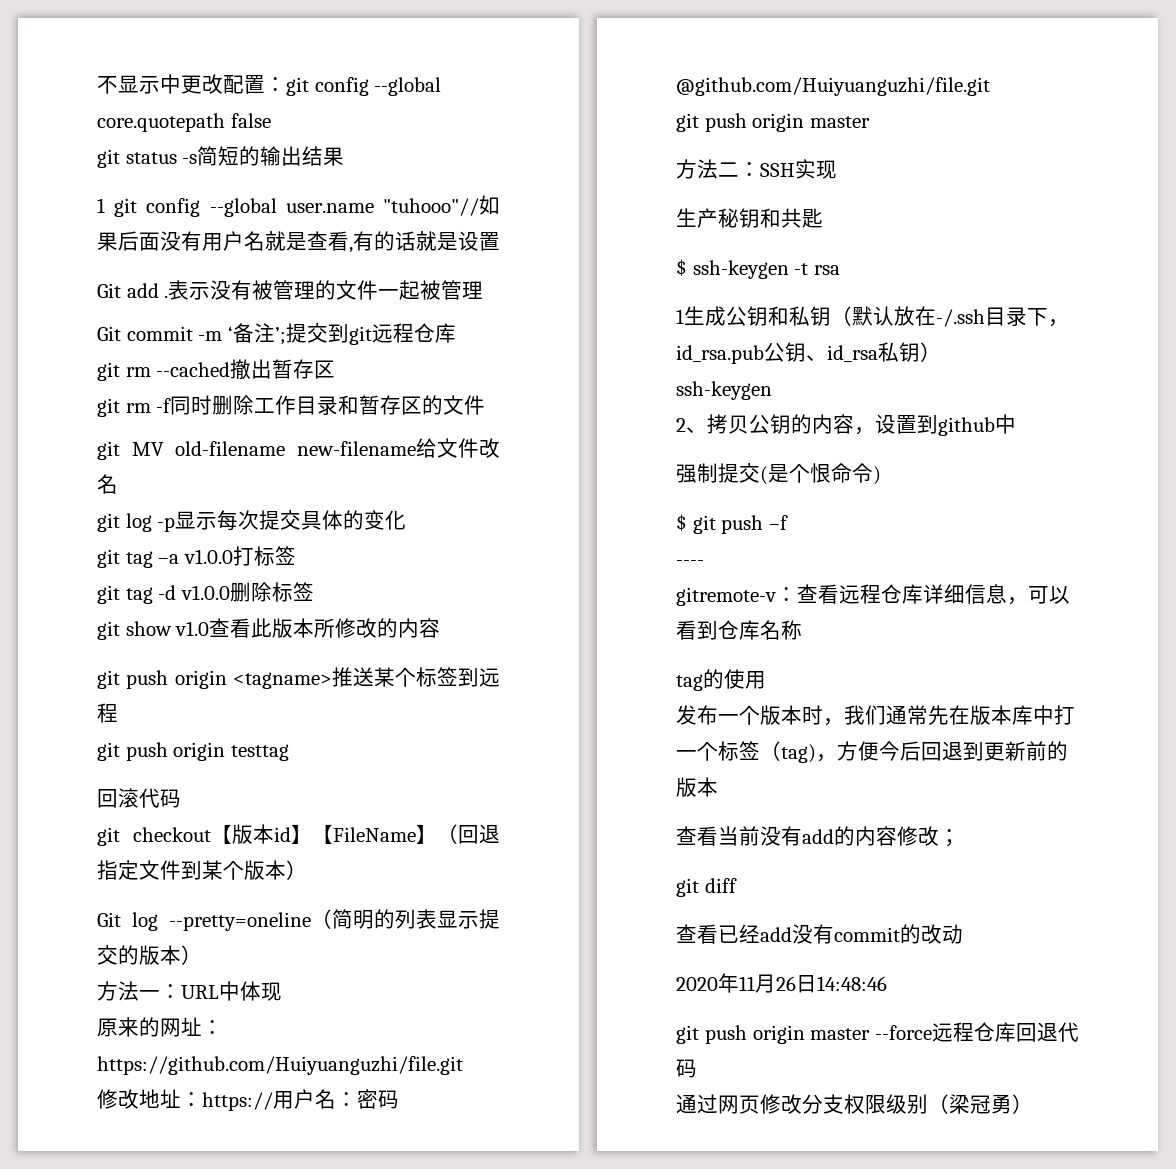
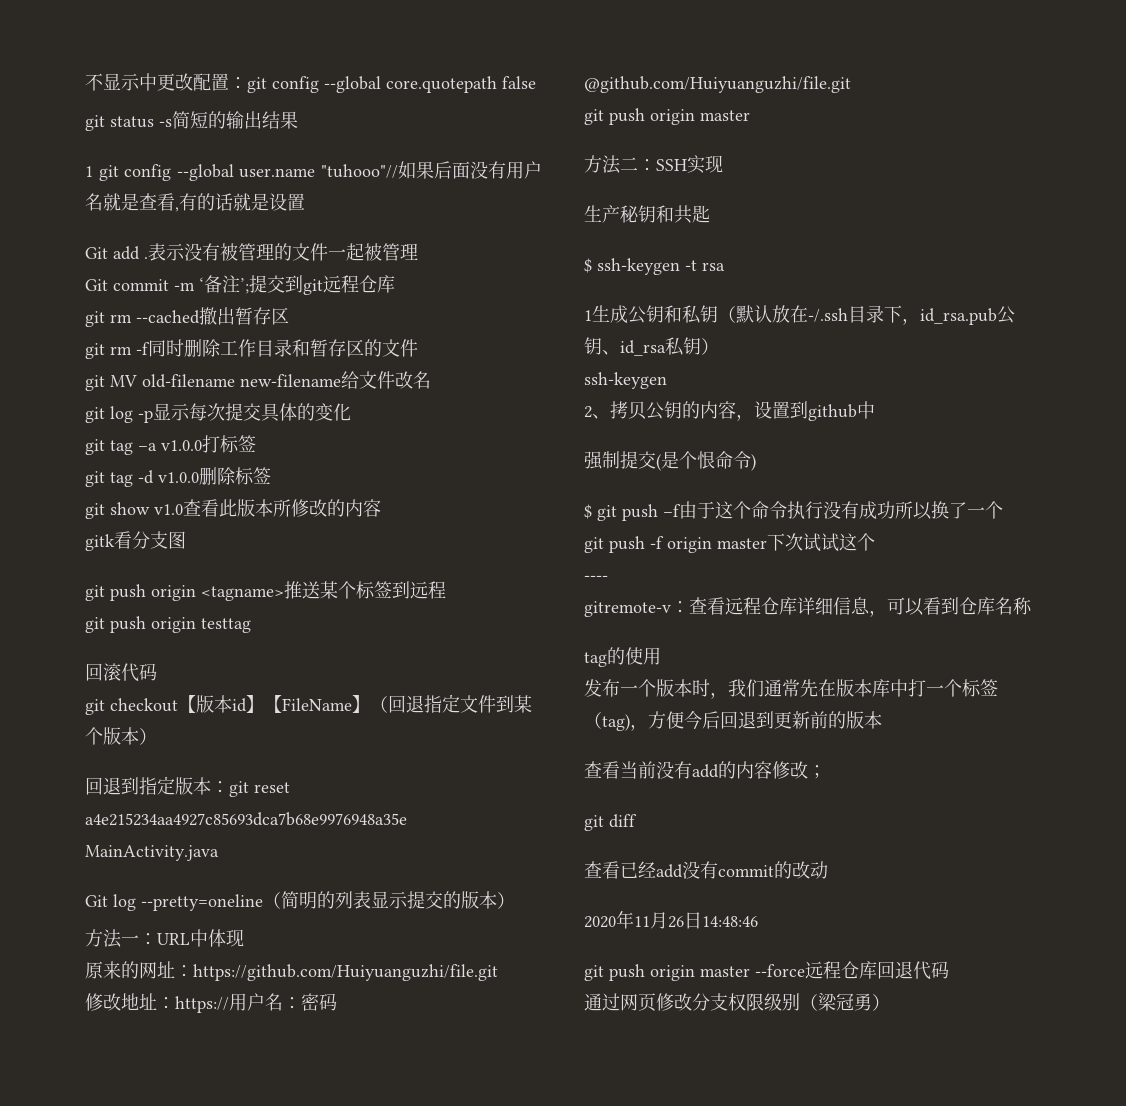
(441, 628) none -> [85,531,186,551] // gitk看分支图
(307, 870) none -> [85,776,290,797] [85,812,407,826] [85,845,219,861] // 回退到指定版本：git reset a4e215234aa4927c85693dca7b68e9976948a35e MainActivity.java
(788, 522) none -> [679,501,1003,520] [584,533,875,553] 由于这个命令执行没有成功所以换了一个 // git push -f origin master下次试试这个

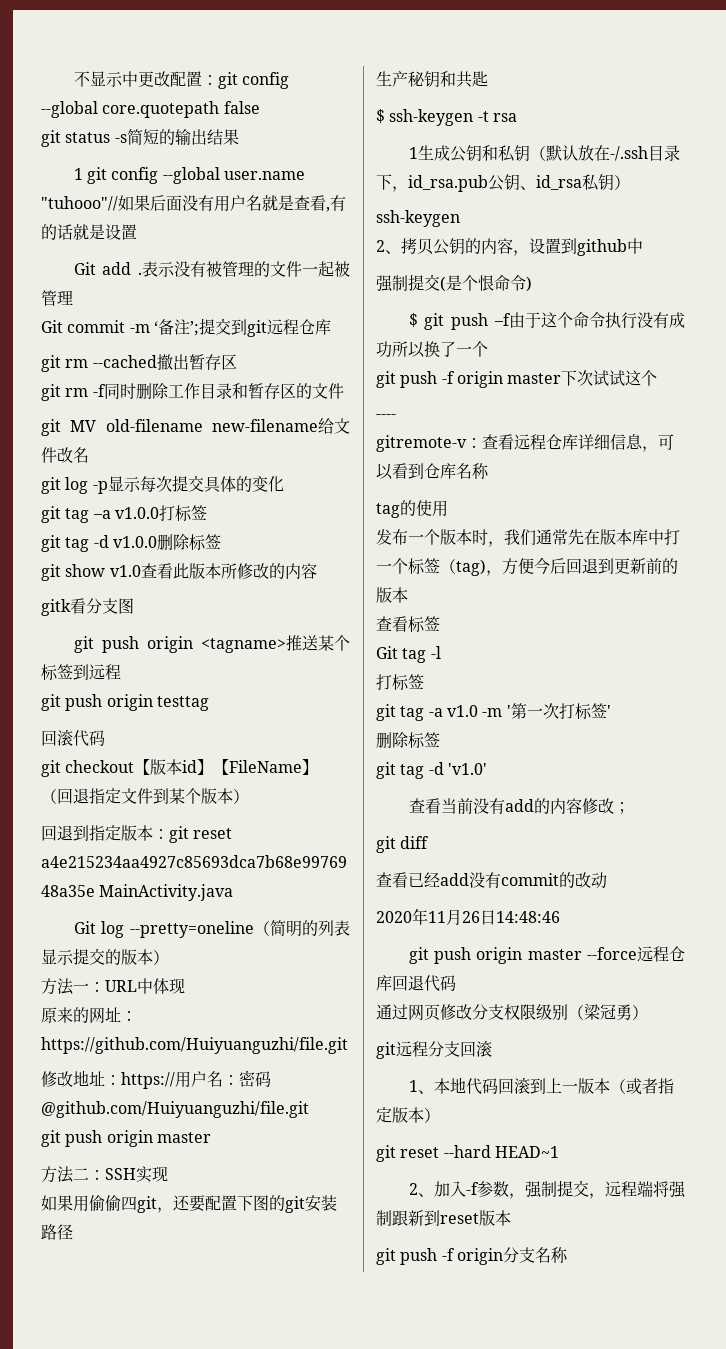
(723, 164) none -> [41,1195,337,1213] [41,1224,73,1240] // 如果用偷偷四git，还要配置下图的git安装路径
(882, 720) none -> [376,616,440,633] [376,646,441,663] [376,674,424,691] [376,703,611,721] [376,732,440,749] [376,762,487,779] // 查看标签 // Git tag -l // 打标签 // git tag -a v1.0 -m '第一次打标签' // 删除标签 // git tag -d 'v1.0'
(890, 1002) none -> [376,1040,492,1059] [408,1077,674,1095] [376,1107,440,1123] [376,1145,559,1162] [408,1180,686,1199] [376,1210,511,1226] [376,1247,568,1265] // git远程分支回滚 // 1、本地代码回滚到上一版本（或者指定版本） // git reset --hard HEAD~1 // 2、加入-f参数，强制提交，远程端将强制跟新到reset版本 // git push -f origin分支名称

